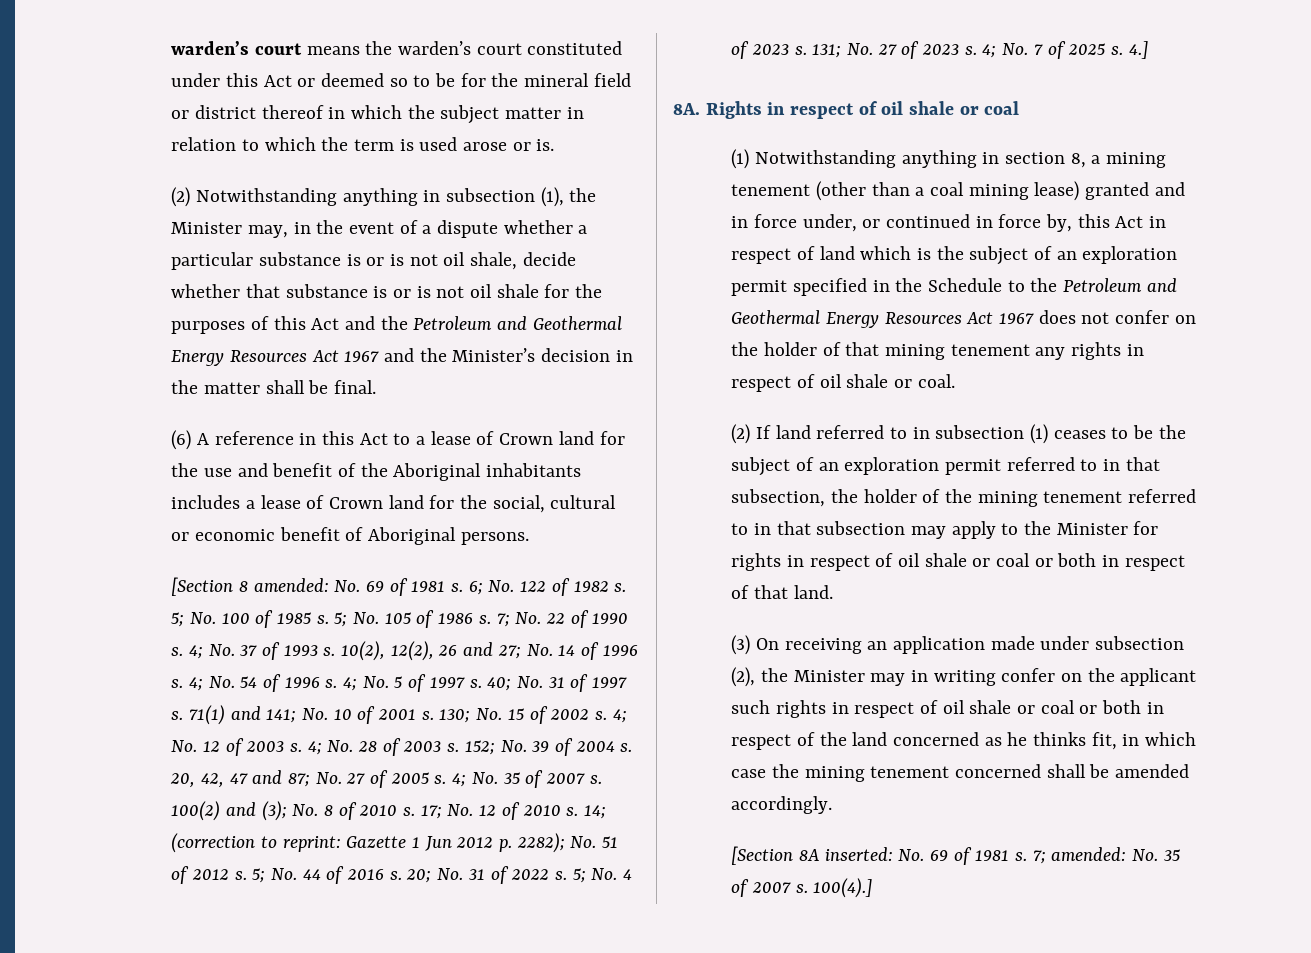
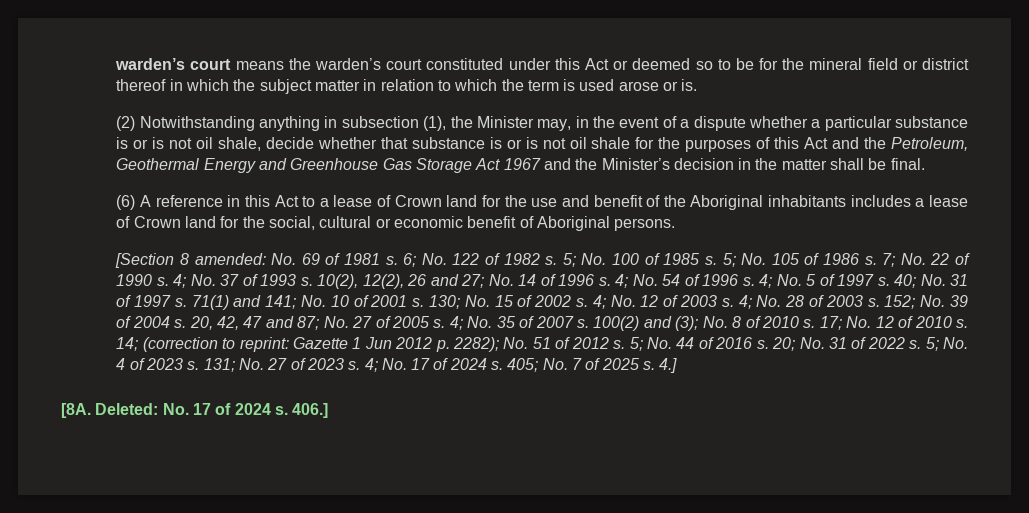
[413,316,622,330] [171,350,308,366] Petroleum and Geothermal Energy Resources -> [891,137,969,151] [116,158,472,173] Petroleum, Geothermal Energy and Greenhouse Gas Storage
(1029, 49) none -> [411,358,568,372] 17 of 2024 s. 405; No.
[673,101,1020,119] [731,149,1167,169] [731,181,1185,201] [731,214,1167,232] [731,246,1178,265] [731,278,1177,296] [731,310,1196,328] [731,342,1144,360] [731,374,955,392] [731,424,1186,444] [731,457,1160,476] [731,489,1197,507] [731,521,1159,539] [731,553,1185,571] [731,585,833,599] [731,635,1185,655] [731,667,1197,687] [731,700,1164,718] [731,732,1197,750] [731,764,1190,782] [731,796,833,814] [731,846,1180,865] [731,878,873,898] 8A. Rights in respect of oil shale or coal // (1) Notwithstanding anything in section 8, a mining tenement (other than a coal mining lease) granted and in force under, or continued in force by, this Act in respect of land which is the subject of an exploration permit specified in the Schedule to the Petroleum and Geothermal Energy Resources Act 1967 does not confer on the holder of that mining tenement any rights in respect of oil shale or coal. // (2) If land referred to in subsection (1) ceases to be the subject of an exploration permit referred to in that subsection, the holder of the mining tenement referred to in that subsection may apply to the Minister for rights in respect of oil shale or coal or both in respect of that land. // (3) On receiving an application made under subsection (2), the Minister may in writing confer on the applicant such rights in respect of oil shale or coal or both in respect of the land concerned as he thinks fit, in which case the mining tenement concerned shall be amended accordingly. // [Section 8A inserted: No. 69 of 1981 s. 7; amended: No. 35 of 2007 s. 100(4).] -> [61,403,329,418] [8A. Deleted: No. 17 of 2024 s. 406.]

